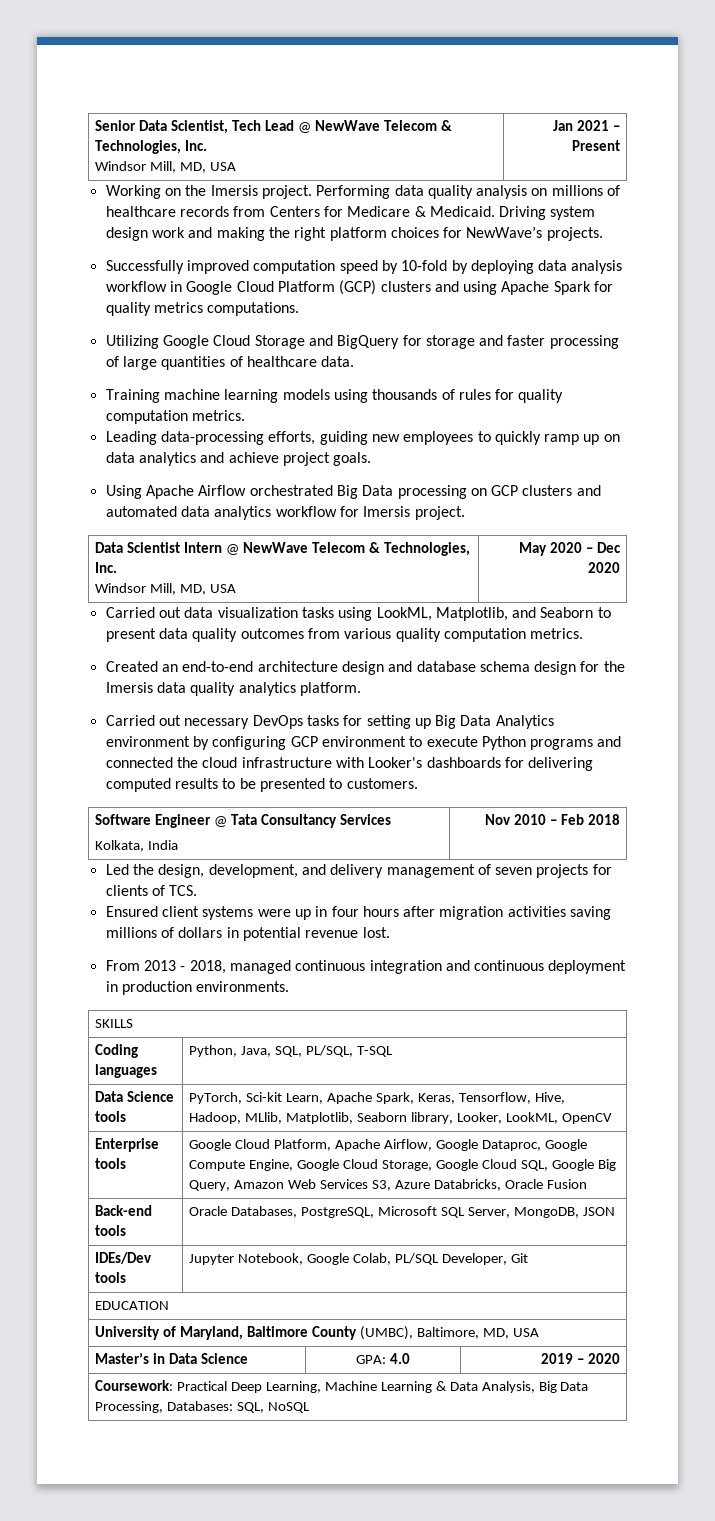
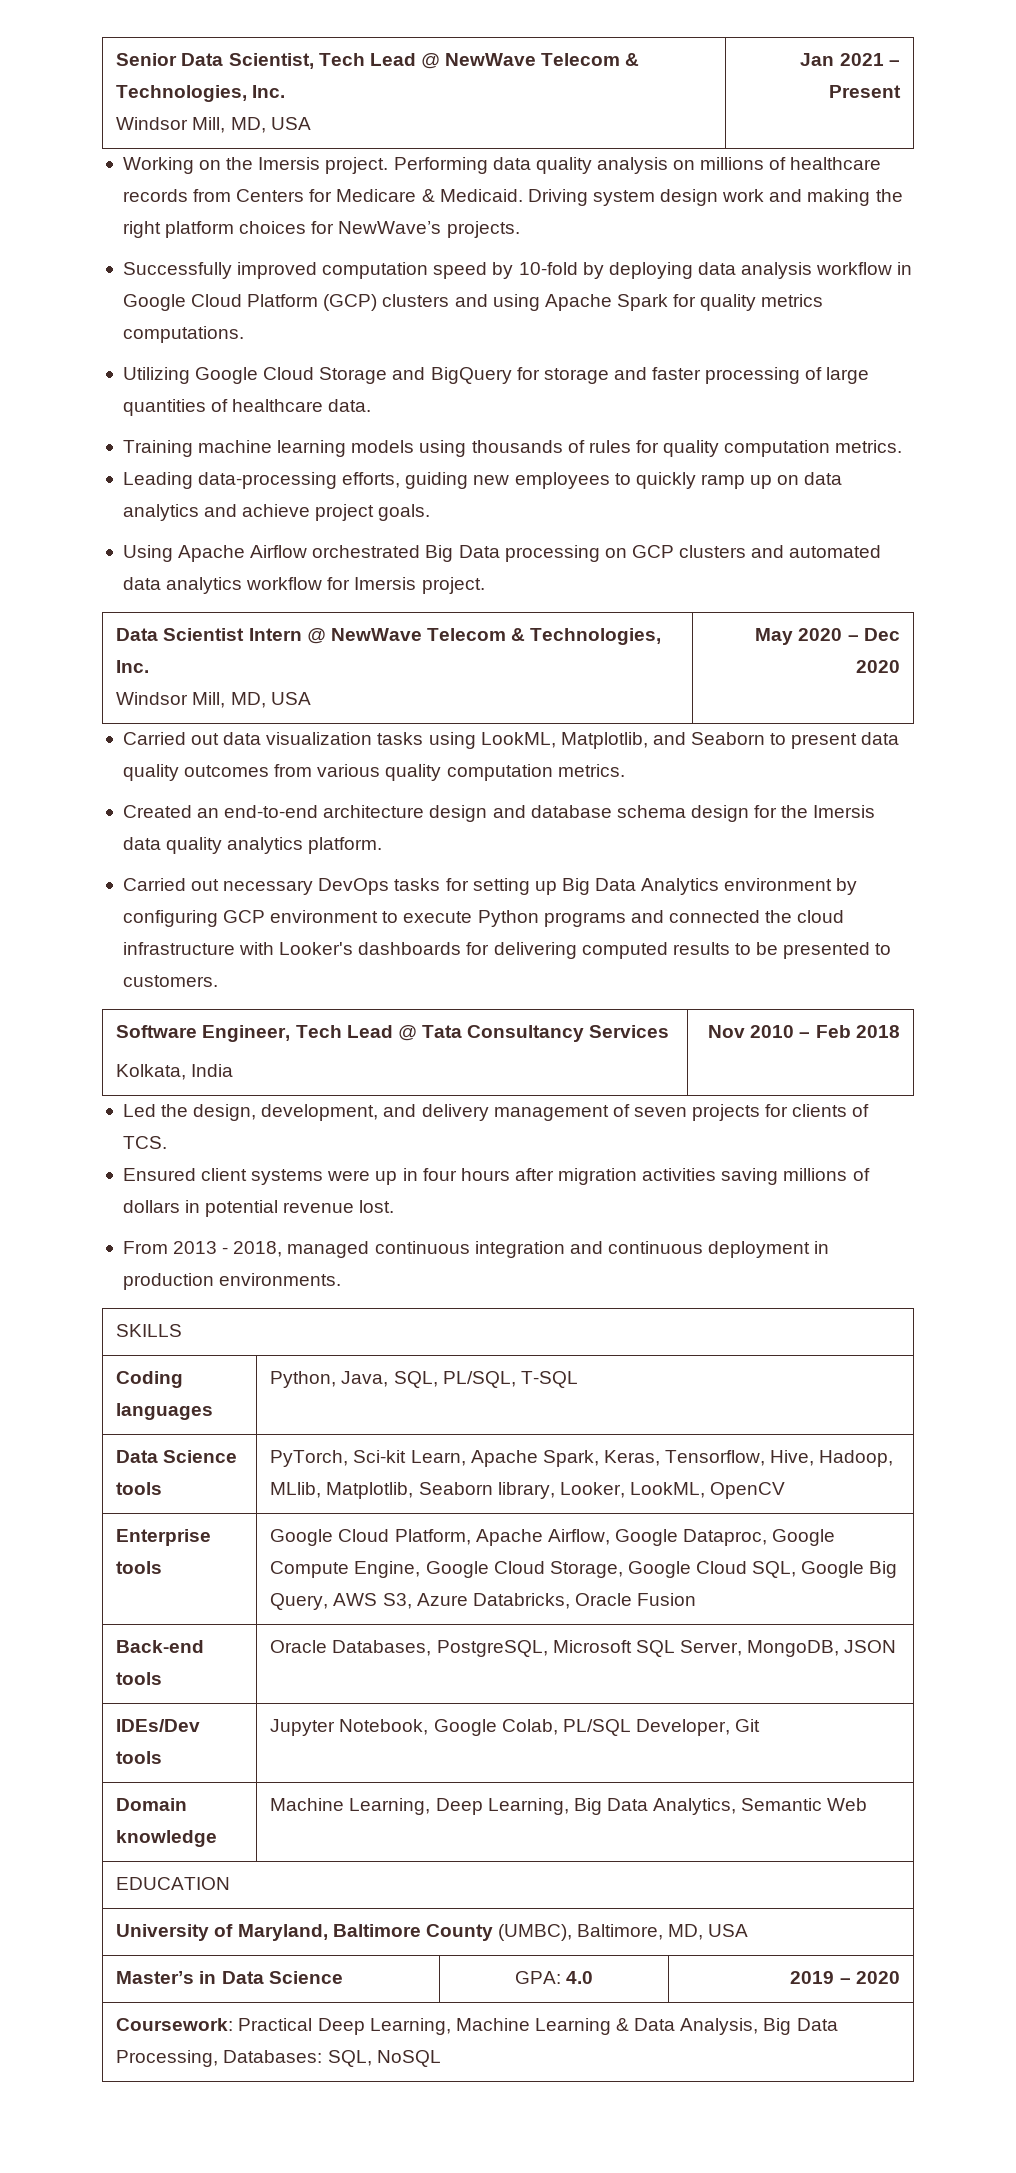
[155,814,212,828] Engineer -> [202,1025,393,1042] Engineer, Tech Lead
[234,1179,369,1189] Amazon Web Services -> [333,1593,378,1606] AWS
(528, 1258) none -> [116,1798,188,1811] [116,1830,218,1847] [270,1798,868,1815] // Domain knowledge | Machine Learning, Deep Learning, Big Data Analytics, Semantic Web

